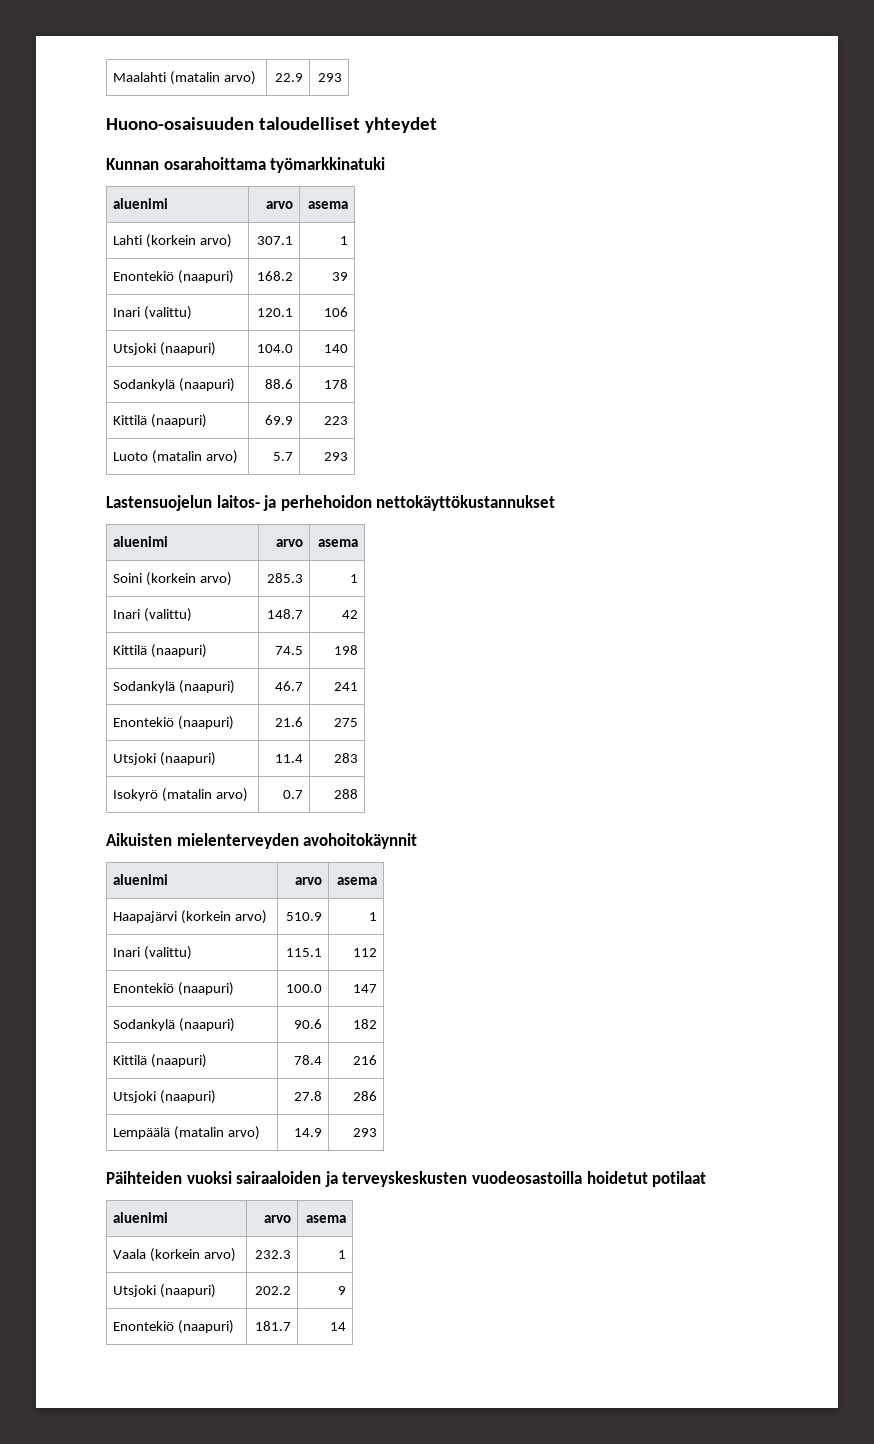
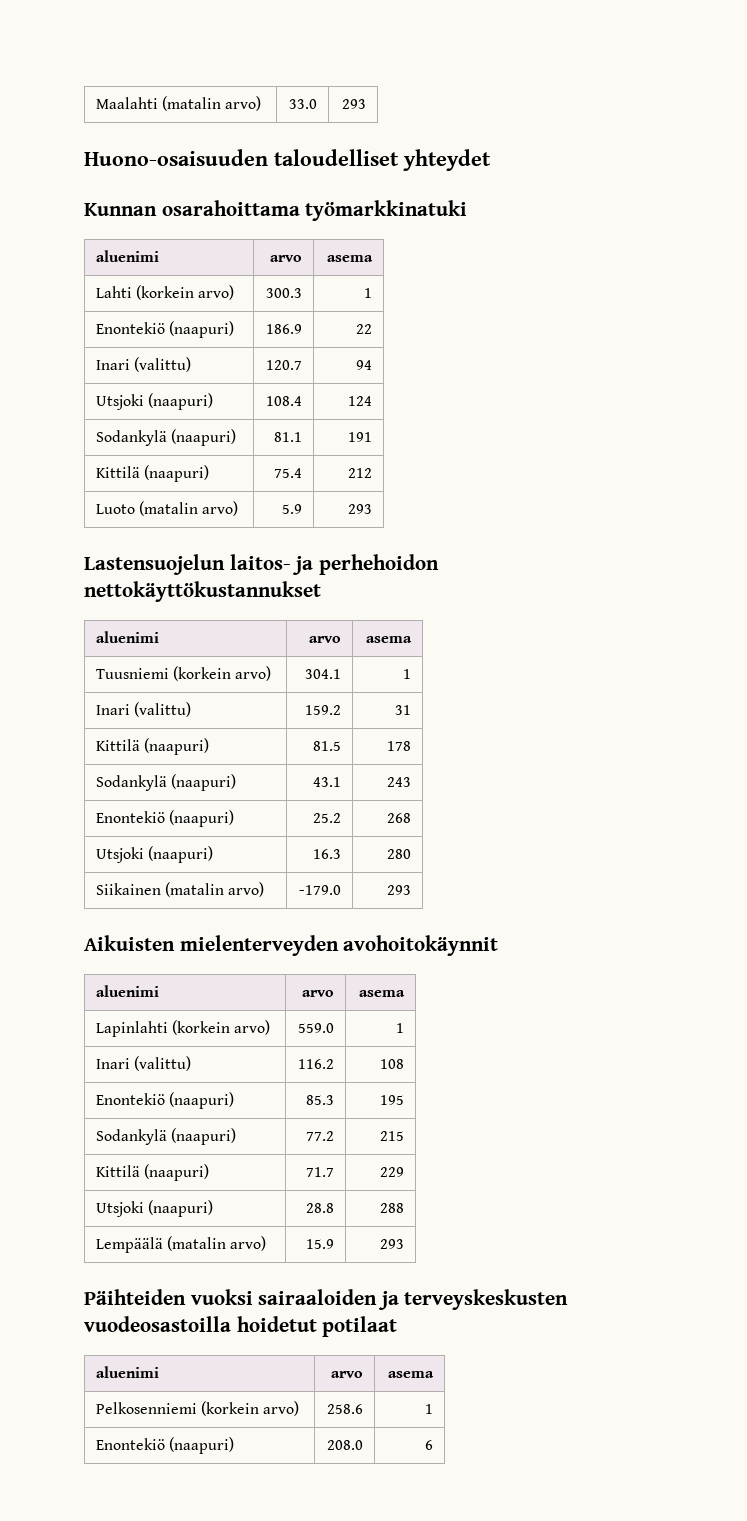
[274,73,303,82] 22.9 -> [289,99,318,109] 33.0
[256,236,293,245] [339,236,348,245] [113,270,234,284] [256,271,293,281] [331,272,348,281] [113,306,192,320] [256,308,293,317] [323,307,348,317] [113,342,216,356] [256,344,293,353] [323,344,348,353] [113,378,235,392] [264,379,293,389] [323,379,348,389] [113,414,207,428] [264,415,293,425] [323,416,348,425] 307.1 | 1 // Enontekiö (naapuri) | 168.2 | 39 // Inari (valittu) | 120.1 | 106 // Utsjoki (naapuri) | 104.0 | 140 // Sodankylä (naapuri) | 88.6 | 178 // Kittilä (naapuri) | 69.9 | 223 -> [266,288,303,298] [364,288,373,298] [95,321,234,338] [266,324,303,334] [356,324,373,334] [95,357,191,372] [266,360,303,370] [356,360,373,370] [95,393,213,410] [266,396,303,406] [348,396,373,406] [95,429,236,446] [274,432,303,442] [348,432,373,442] [95,465,209,482] [274,468,303,478] [348,468,373,478] 300.3 | 1 // Enontekiö (naapuri) | 186.9 | 22 // Inari (valittu) | 120.7 | 94 // Utsjoki (naapuri) | 108.4 | 124 // Sodankylä (naapuri) | 81.1 | 191 // Kittilä (naapuri) | 75.4 | 212
[272,452,293,461] 5.7 -> [282,504,303,514] 5.9
[113,572,232,586] [266,573,303,583] [349,574,358,583] [113,608,192,622] [266,609,303,619] [341,610,358,619] [113,644,207,658] [274,646,303,655] [333,645,358,655] [113,680,235,694] [274,681,303,691] [333,682,358,691] [113,716,234,730] [274,717,303,727] [333,718,358,727] [113,752,216,766] [274,754,303,763] [333,753,358,763] [113,788,248,802] [282,790,303,799] [333,789,358,799] Soini (korkein arvo) | 285.3 | 1 // Inari (valittu) | 148.7 | 42 // Kittilä (naapuri) | 74.5 | 198 // Sodankylä (naapuri) | 46.7 | 241 // Enontekiö (naapuri) | 21.6 | 275 // Utsjoki (naapuri) | 11.4 | 283 // Isokyrö (matalin arvo) | 0.7 | 288 -> [95,666,272,681] [305,669,342,679] [403,669,412,679] [95,702,191,717] [305,705,342,715] [395,705,412,715] [95,738,209,755] [313,741,342,751] [387,741,412,751] [95,774,236,791] [313,777,342,787] [387,777,412,787] [95,810,234,827] [313,813,342,823] [387,813,412,823] [95,846,213,863] [313,849,342,859] [387,849,412,859] [95,882,265,897] [299,885,342,895] [387,885,412,895] Tuusniemi (korkein arvo) | 304.1 | 1 // Inari (valittu) | 159.2 | 31 // Kittilä (naapuri) | 81.5 | 178 // Sodankylä (naapuri) | 43.1 | 243 // Enontekiö (naapuri) | 25.2 | 268 // Utsjoki (naapuri) | 16.3 | 280 // Siikainen (matalin arvo) | -179.0 | 293
[113,910,267,924] [285,912,322,921] [368,912,377,921] [113,946,192,960] [285,948,322,957] [352,948,377,957] [113,982,234,996] [285,984,322,993] [352,984,377,993] [113,1018,235,1032] [293,1019,322,1029] [352,1019,377,1029] [113,1054,207,1068] [293,1055,322,1065] [352,1055,377,1065] [113,1090,216,1104] [293,1091,322,1101] [352,1091,377,1101] Haapajärvi (korkein arvo) | 510.9 | 1 // Inari (valittu) | 115.1 | 112 // Enontekiö (naapuri) | 100.0 | 147 // Sodankylä (naapuri) | 90.6 | 182 // Kittilä (naapuri) | 78.4 | 216 // Utsjoki (naapuri) | 27.8 | 286 -> [95,1020,271,1037] [298,1023,335,1033] [396,1023,405,1033] [95,1056,191,1071] [298,1059,335,1069] [380,1059,405,1069] [95,1092,234,1109] [306,1095,335,1105] [380,1095,405,1105] [95,1128,236,1145] [306,1131,335,1141] [380,1131,405,1141] [95,1164,209,1181] [306,1167,335,1177] [380,1167,405,1177] [95,1200,213,1217] [306,1203,335,1213] [380,1203,405,1213] Lapinlahti (korkein arvo) | 559.0 | 1 // Inari (valittu) | 116.2 | 108 // Enontekiö (naapuri) | 85.3 | 195 // Sodankylä (naapuri) | 77.2 | 215 // Kittilä (naapuri) | 71.7 | 229 // Utsjoki (naapuri) | 28.8 | 288
[293,1128,322,1137] 14.9 -> [306,1239,335,1249] 15.9
[113,1248,236,1262] [254,1250,291,1259] [337,1250,346,1259] [113,1284,216,1298] [254,1286,291,1295] [337,1286,346,1295] [113,1320,234,1334] [254,1321,291,1331] [329,1322,346,1331] Vaala (korkein arvo) | 232.3 | 1 // Utsjoki (naapuri) | 202.2 | 9 // Enontekiö (naapuri) | 181.7 | 14 -> [95,1401,300,1416] [327,1404,364,1414] [425,1404,434,1414] [95,1437,234,1454] [327,1440,364,1450] [425,1440,434,1450] Pelkosenniemi (korkein arvo) | 258.6 | 1 // Enontekiö (naapuri) | 208.0 | 6

